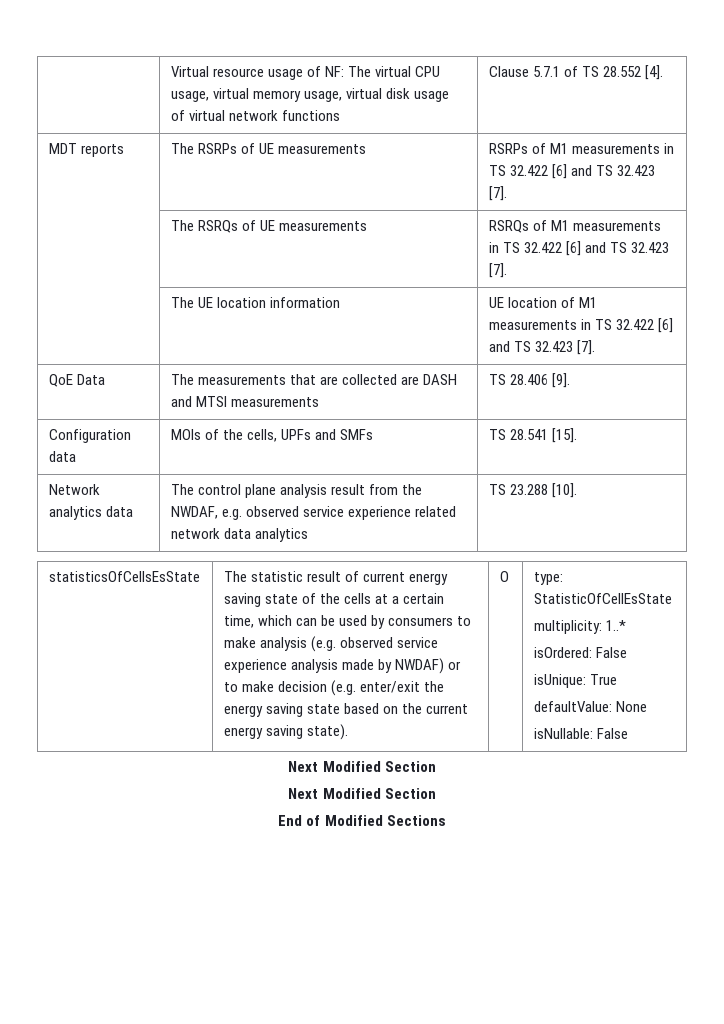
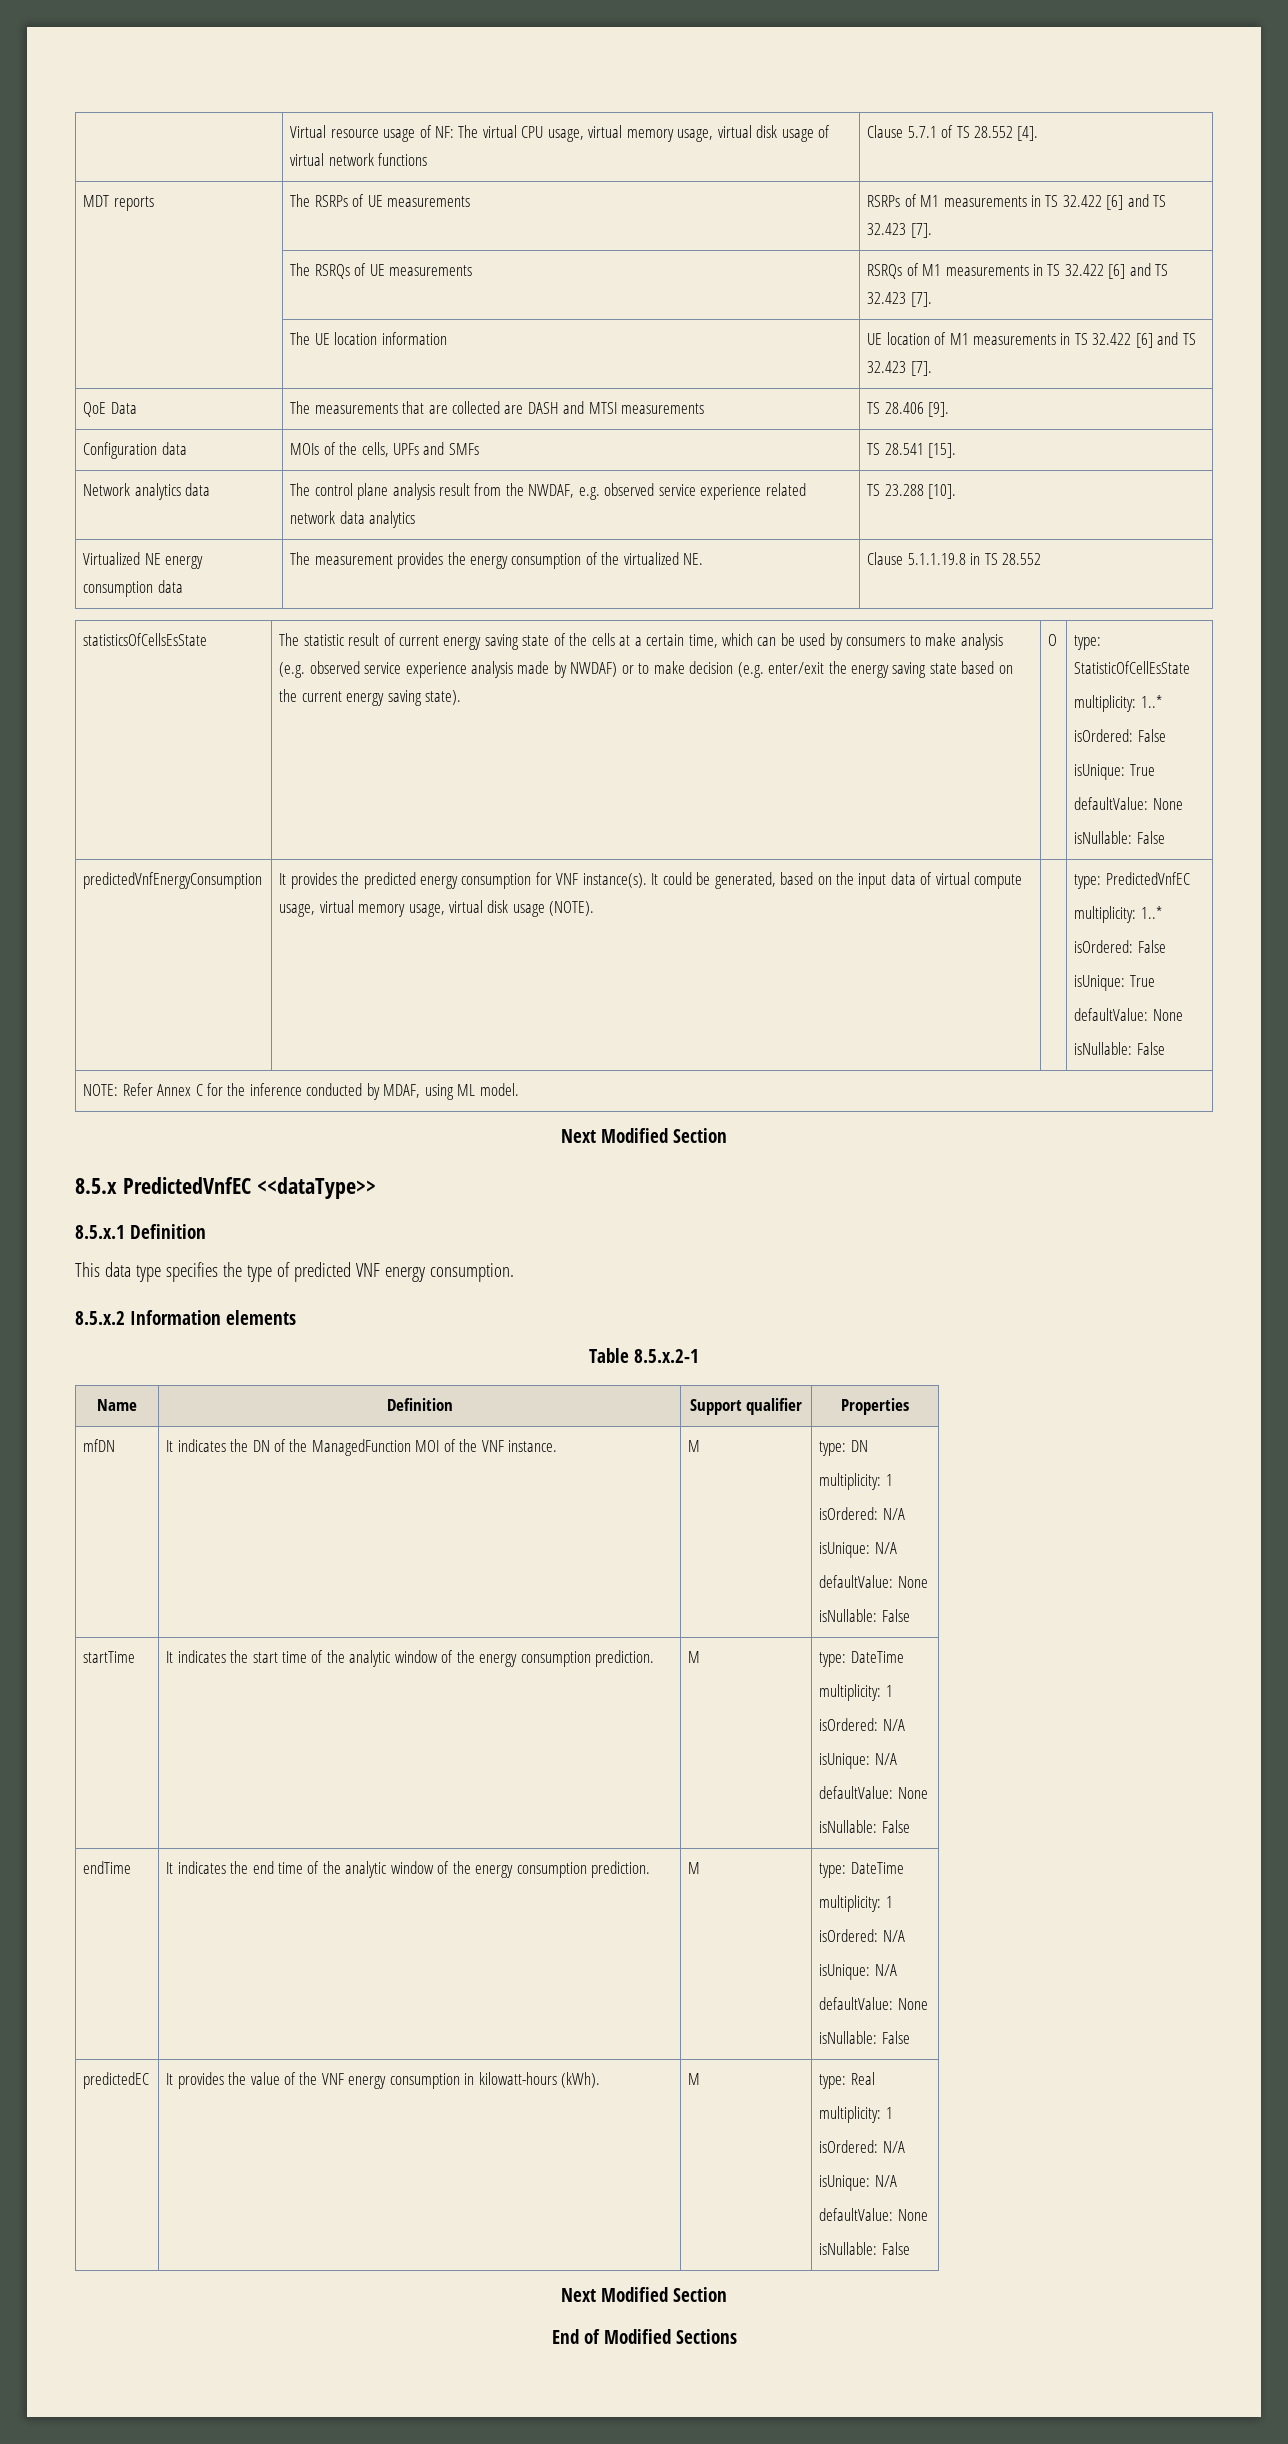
(578, 490) none -> [83,552,204,569] [83,580,183,597] [290,552,704,569] [867,552,1041,565] // Virtualized NE energy consumption data | The measurement provides the energy consumption of the virtualized NE. | Clause 5.1.1.19.8 in TS 28.552
[288,761,436,772] // Next Modified Section -> [83,872,263,889] [279,872,1023,889] [279,900,595,917] [1074,872,1190,889] [1074,906,1162,923] [1074,940,1166,953] [1074,975,1155,991] [1074,1008,1183,1021] [1074,1042,1165,1055] [83,1083,519,1100] [561,1128,727,1143] [75,1177,376,1199] [75,1224,206,1239] [75,1262,514,1282] [75,1310,296,1325] [589,1348,699,1363] [97,1399,137,1411] [386,1398,453,1411] [689,1398,803,1415] [841,1398,909,1415] [83,1439,116,1452] [166,1439,558,1456] [688,1440,701,1452] [819,1440,868,1456] [819,1473,893,1490] [819,1507,905,1520] [819,1542,897,1558] [819,1575,928,1588] [819,1609,910,1622] [83,1651,136,1663] [166,1650,655,1667] [688,1651,701,1663] [819,1651,904,1667] [819,1684,893,1701] [819,1718,905,1731] [819,1753,897,1769] [819,1786,928,1799] [819,1820,910,1833] [83,1861,132,1874] [166,1861,651,1878] [688,1862,701,1874] [819,1862,904,1878] [819,1895,893,1912] [819,1929,905,1942] [819,1964,897,1980] [819,1997,928,2010] [819,2031,910,2044] [83,2072,150,2089] [166,2072,601,2089] [688,2073,701,2085] [819,2072,875,2089] [819,2106,893,2123] [819,2140,905,2153] [819,2175,897,2191] [819,2208,928,2221] [819,2242,910,2255] // predictedVnfEnergyConsumption | It provides the predicted energy consumption for VNF instance(s). It could be generated, based on the input data of virtual compute usage, virtual memory usage, virtual disk usage (NOTE). | | type: PredictedVnfEC // multiplicity: 1..* // isOrdered: False // isUnique: True // defaultValue: None // isNullable: False // NOTE: Refer Annex C for the inference conducted by MDAF, using ML model. // Next Modified Section // 8.5.x PredictedVnfEC <<dataType>> // 8.5.x.1 Definition // This data type specifies the type of predicted VNF energy consumption. // 8.5.x.2 Information elements // Table 8.5.x.2-1 // Name | Definition | Support qualifier | Properties // mfDN | It indicates the DN of the ManagedFunction MOI of the VNF instance. | M | type: DN // multiplicity: 1 // isOrdered: N/A // isUnique: N/A // defaultValue: None // isNullable: False // startTime | It indicates the start time of the analytic window of the energy consumption prediction. | M | type: DateTime // multiplicity: 1 // isOrdered: N/A // isUnique: N/A // defaultValue: None // isNullable: False // endTime | It indicates the end time of the analytic window of the energy consumption prediction. | M | type: DateTime // multiplicity: 1 // isOrdered: N/A // isUnique: N/A // defaultValue: None // isNullable: False // predictedEC | It provides the value of the VNF energy consumption in kilowatt-hours (kWh). | M | type: Real // multiplicity: 1 // isOrdered: N/A // isUnique: N/A // defaultValue: None // isNullable: False

